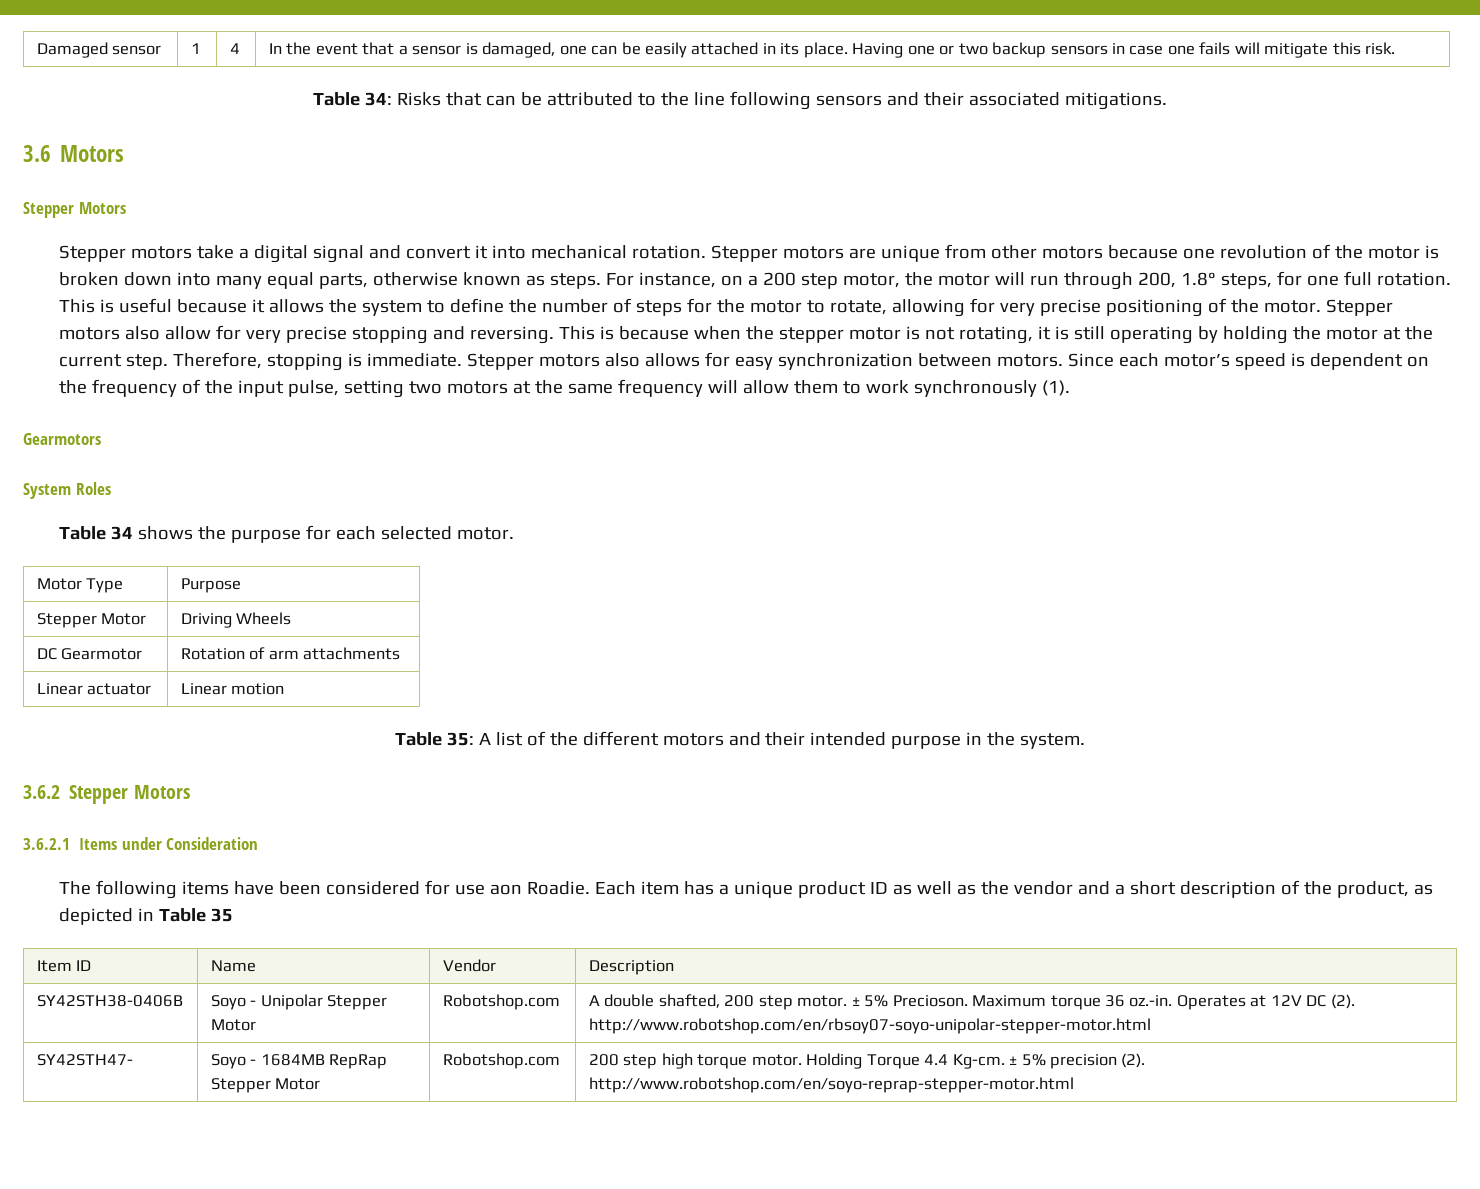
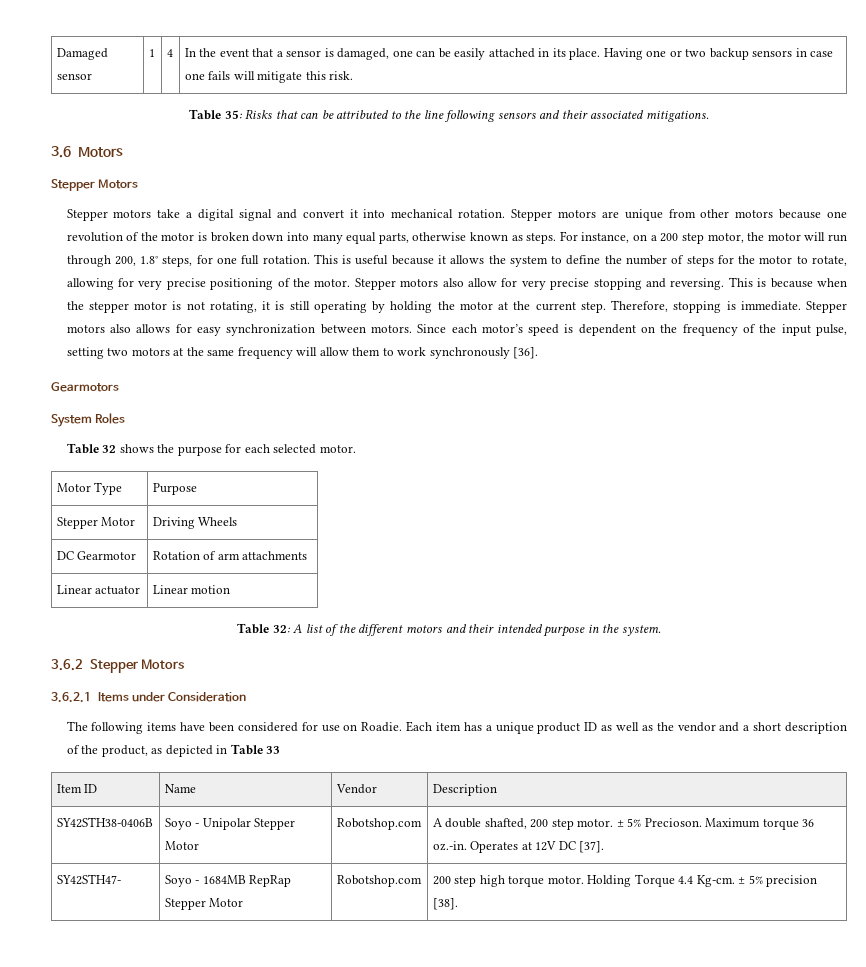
[365,92,393,106] 34: -> [224,110,243,119] 35:
[1041,380,1070,396] (1). -> [513,347,539,359] [36].
[111,526,134,540] 34 -> [102,445,117,453] 32
[446,732,474,746] 35: -> [272,625,291,633] 32:
[490,884,523,895] aon -> [343,724,358,731] on
[211,908,234,922] 35 -> [266,746,281,754] 33
[1330,994,1355,1009] [588,1018,1151,1034] (2). http://www.robotshop.com/en/rbsoy07-soyo-unipolar-stepper-motor.html -> [579,841,605,853] [37].
[1121,1053,1146,1068] [588,1077,1074,1093] (2). http://www.robotshop.com/en/soyo-reprap-stepper-motor.html -> [432,898,458,910] [38].

